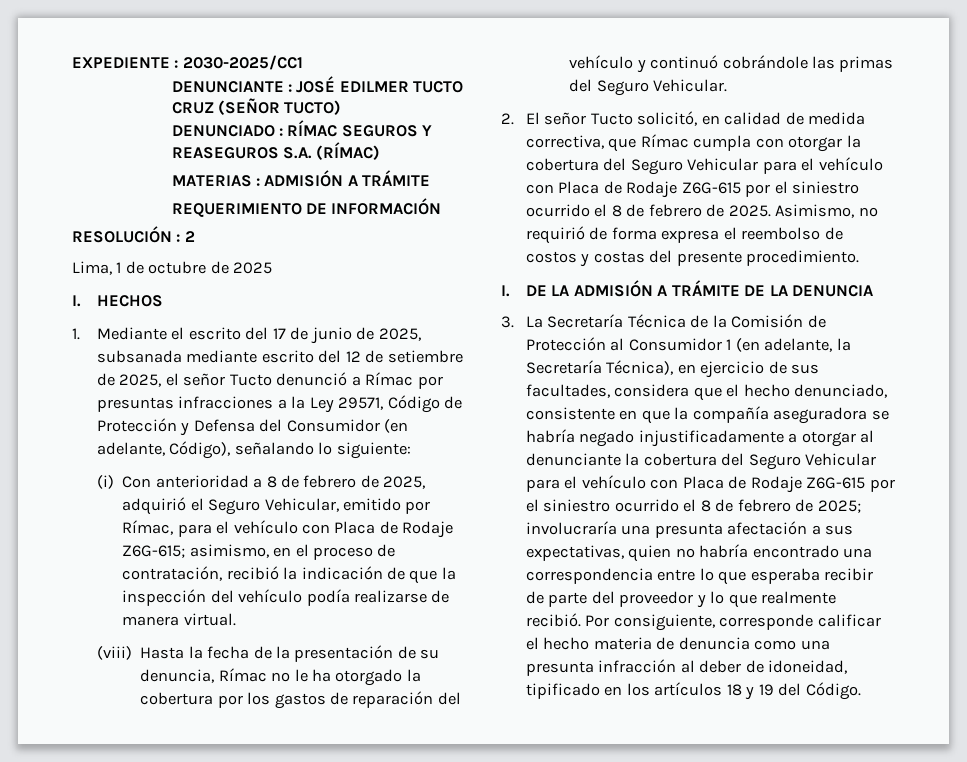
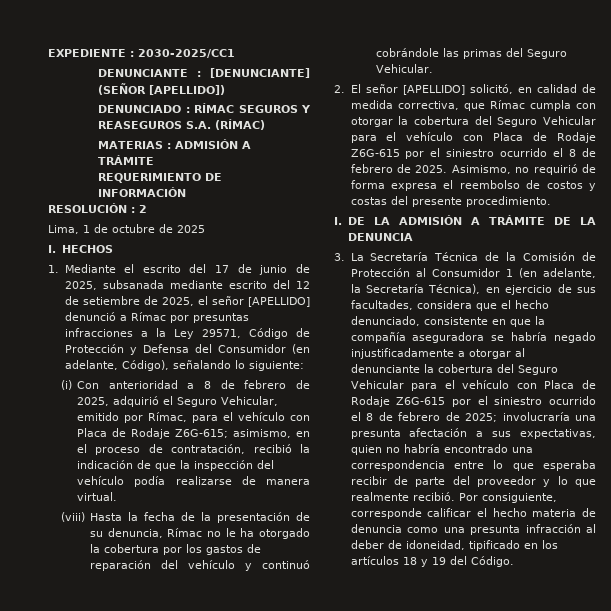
[296,76,464,93] [171,98,342,115] JOSÉ EDILMER TUCTO CRUZ (SEÑOR TUCTO) -> [210,68,310,78] [98,83,226,95] [DENUNCIANTE] (SEÑOR [APELLIDO])
[229,374,272,386] Tucto -> [248,297,310,307] [APELLIDO]
[590,113,633,125] Tucto -> [402,85,465,95] [APELLIDO]

